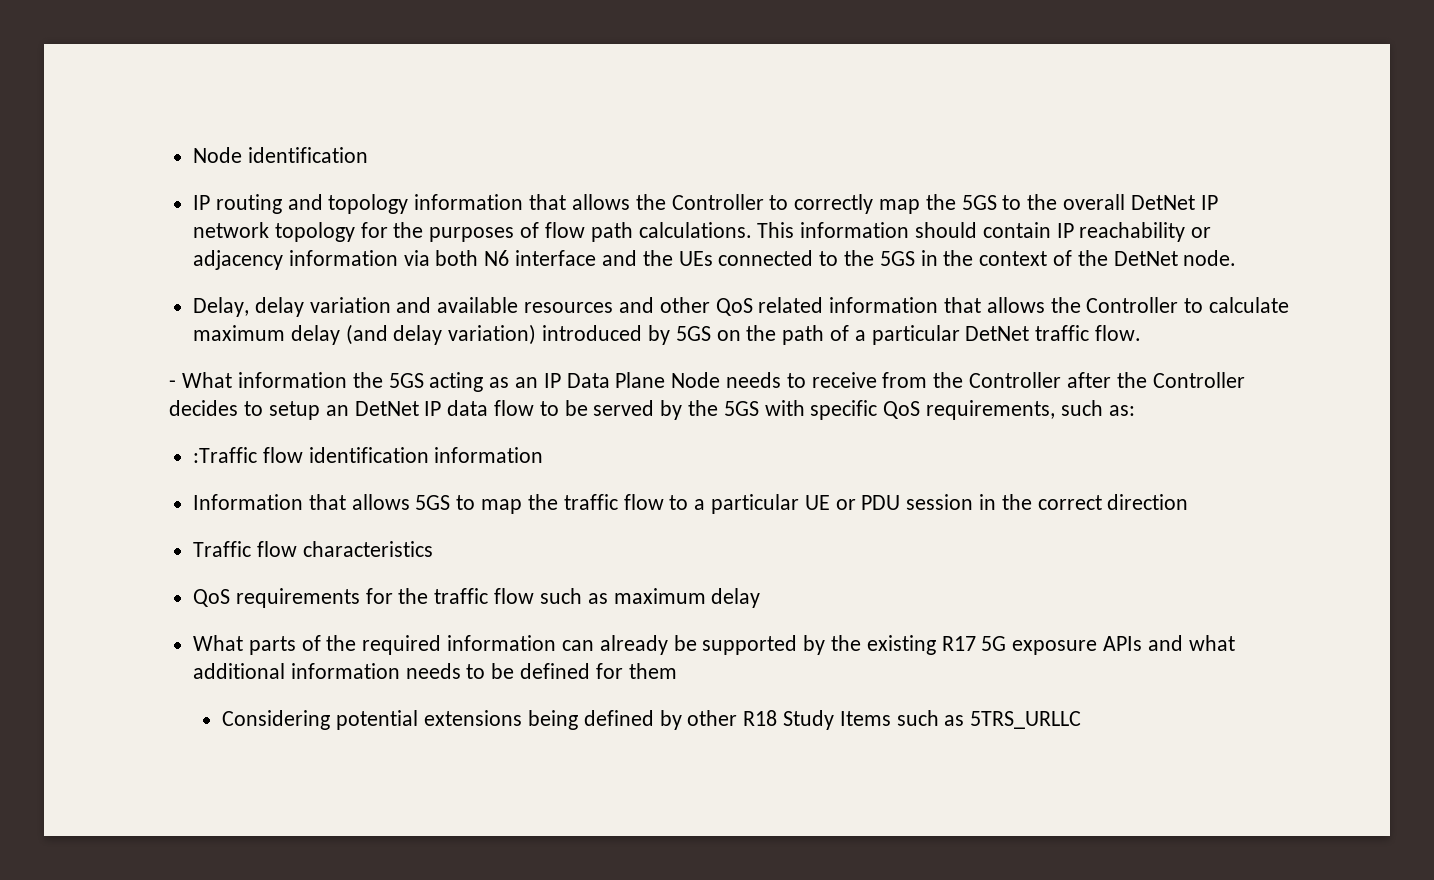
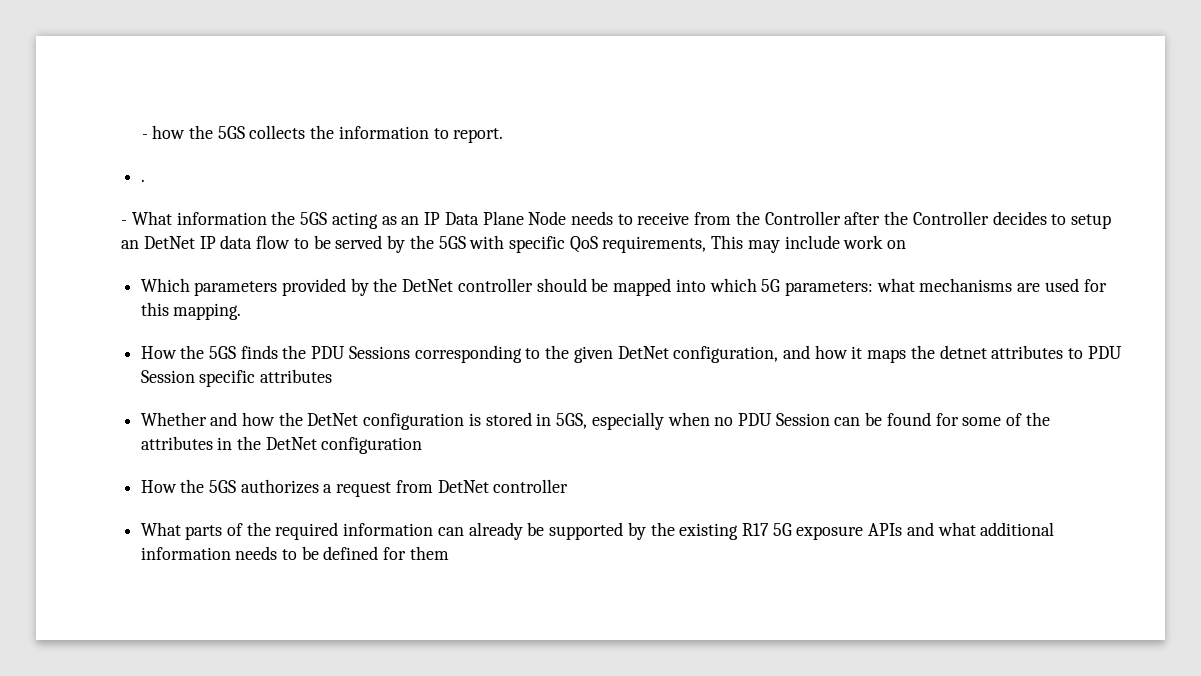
[193,147,368,163] [193,194,1218,214] [193,222,1212,242] [193,250,1237,270] [193,297,1289,317] [193,324,1141,345] Node identification // IP routing and topology information that allows the Controller to correctly map the 5GS to the overall DetNet IP network topology for the purposes of flow path calculations. This information should contain IP reachability or adjacency information via both N6 interface and the UEs connected to the 5GS in the context of the DetNet node. // Delay, delay variation and available resources and other QoS related information that allows the Controller to calculate maximum delay (and delay variation) introduced by 5GS on the path of a particular DetNet traffic flow. -> [141,125,504,143] [140,179,145,182] - how the 5GS collects the information to report. // .
[1060,400,1135,416] [193,447,544,463] [193,494,1189,514] [193,541,433,557] [193,588,761,608] such as: // :Traffic flow identification information // Information that allows 5GS to map the traffic flow to a particular UE or PDU session in the correct direction // Traffic flow characteristics // QoS requirements for the traffic flow such as maximum delay -> [711,235,907,253] [140,278,1107,296] [140,302,242,320] [140,345,1122,363] [140,369,332,387] [140,412,1050,430] [140,436,423,454] [140,479,569,497] This may include work on // Which parameters provided by the DetNet controller should be mapped into which 5G parameters: what mechanisms are used for this mapping. // How the 5GS finds the PDU Sessions corresponding to the given DetNet configuration, and how it maps the detnet attributes to PDU Session specific attributes // Whether and how the DetNet configuration is stored in 5GS, especially when no PDU Session can be found for some of the attributes in the DetNet configuration // How the 5GS authorizes a request from DetNet controller
[222,710,1082,730] // Considering potential extensions being defined by other R18 Study Items such as 5TRS_URLLC -> (449, 553) none

